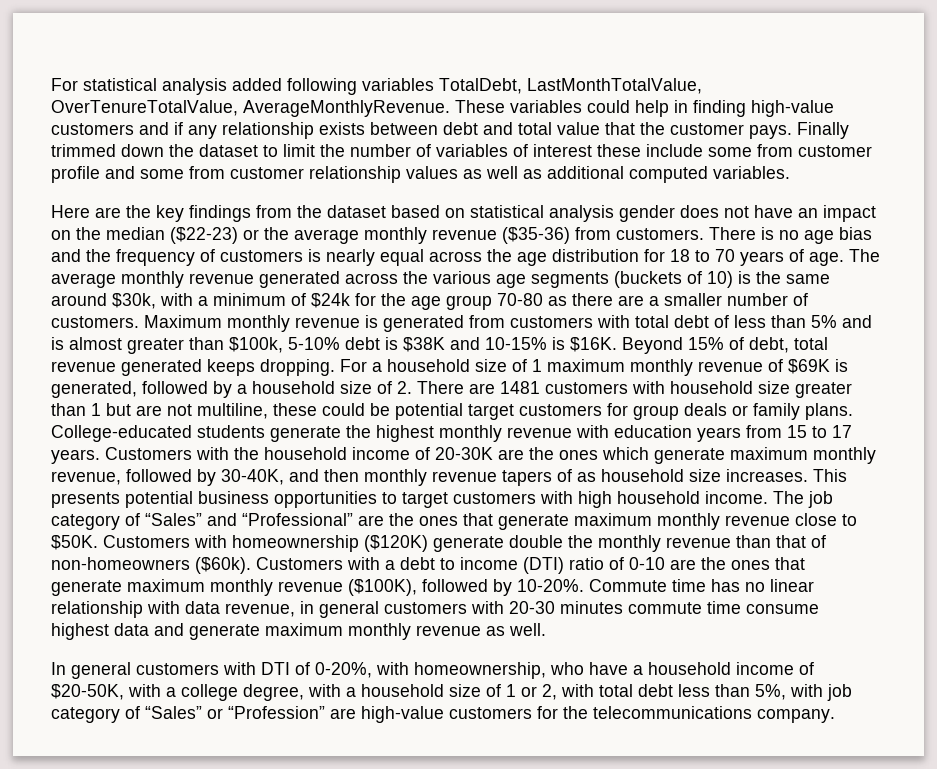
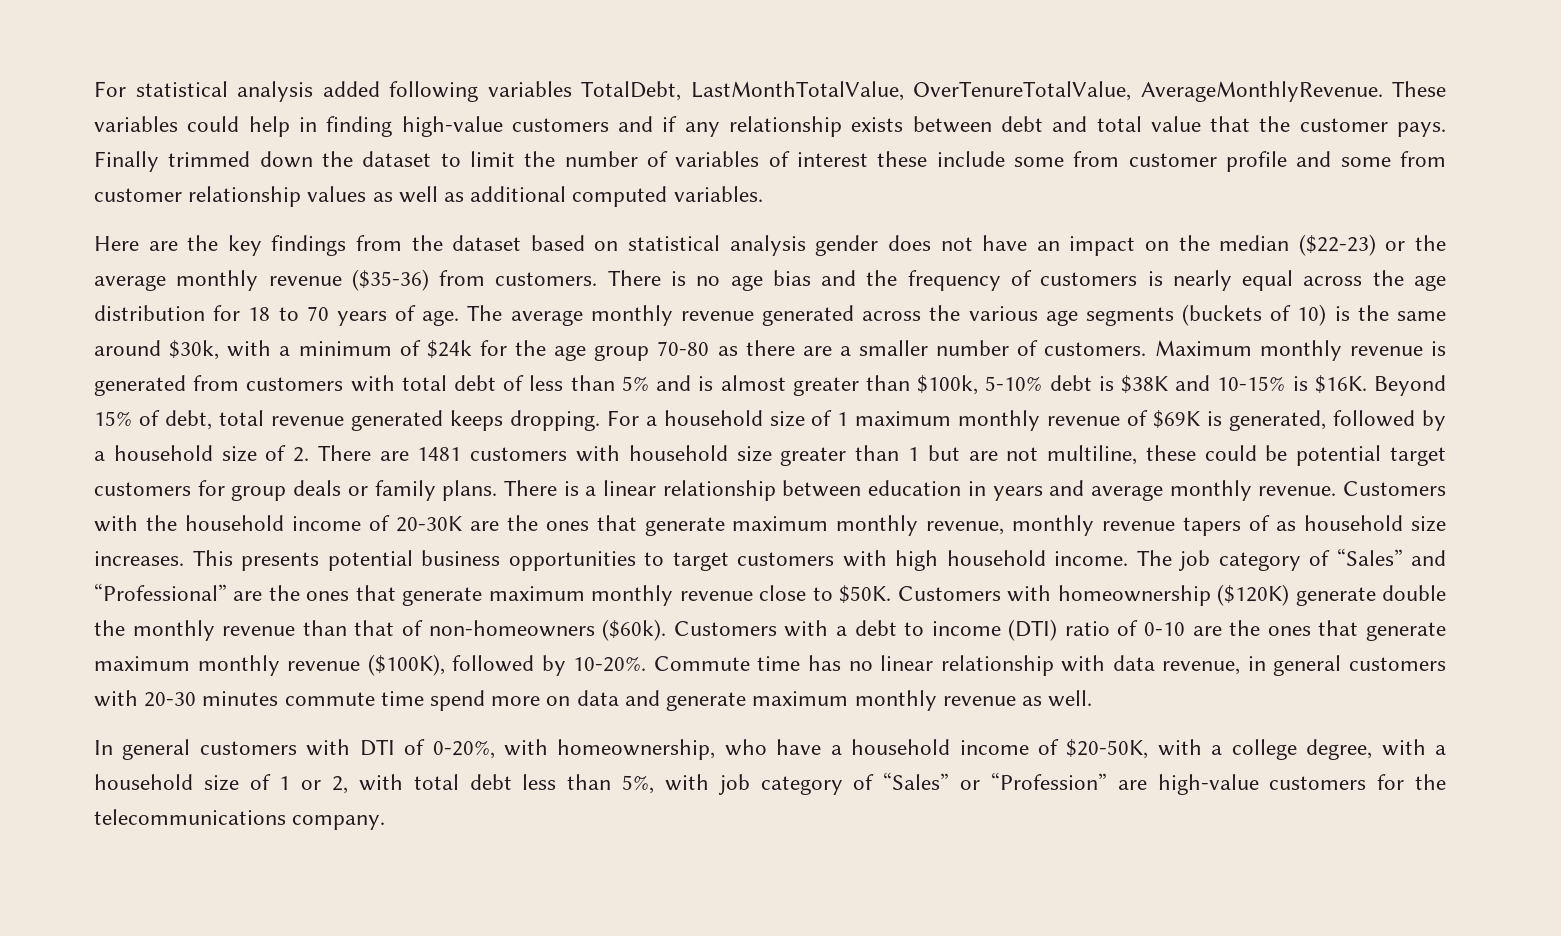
[51,425,852,442] [51,449,100,464] College-educated students generate the highest monthly revenue with education years from 15 to 17 years. -> [503,480,1337,501] There is a linear relationship between education in years and average monthly revenue.
[602,447,649,460] which -> [596,515,637,531] that
[126,469,359,486] followed by 30-40K, and then -> (1005, 528) none
[746,604,819,614] [51,623,109,640] consume highest -> [430,690,571,711] spend more on

